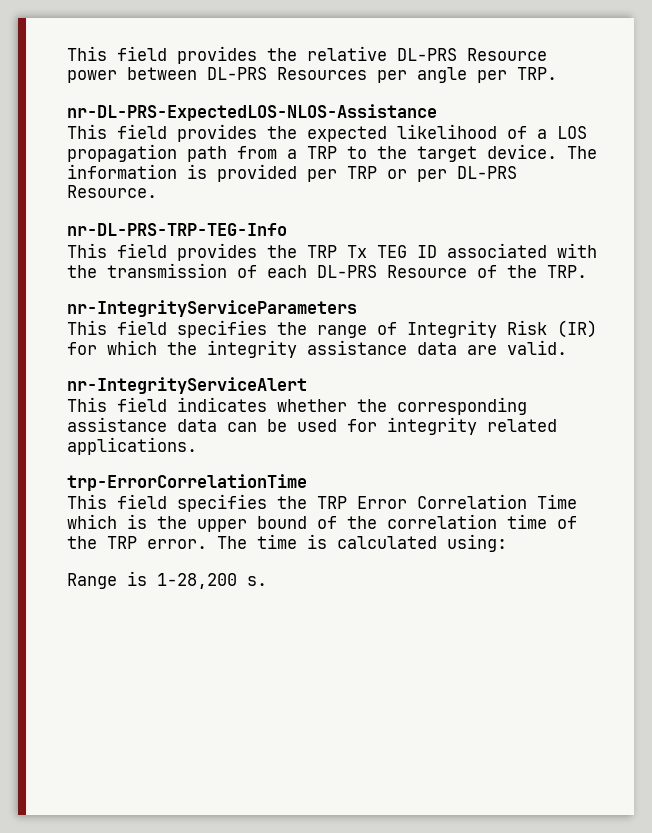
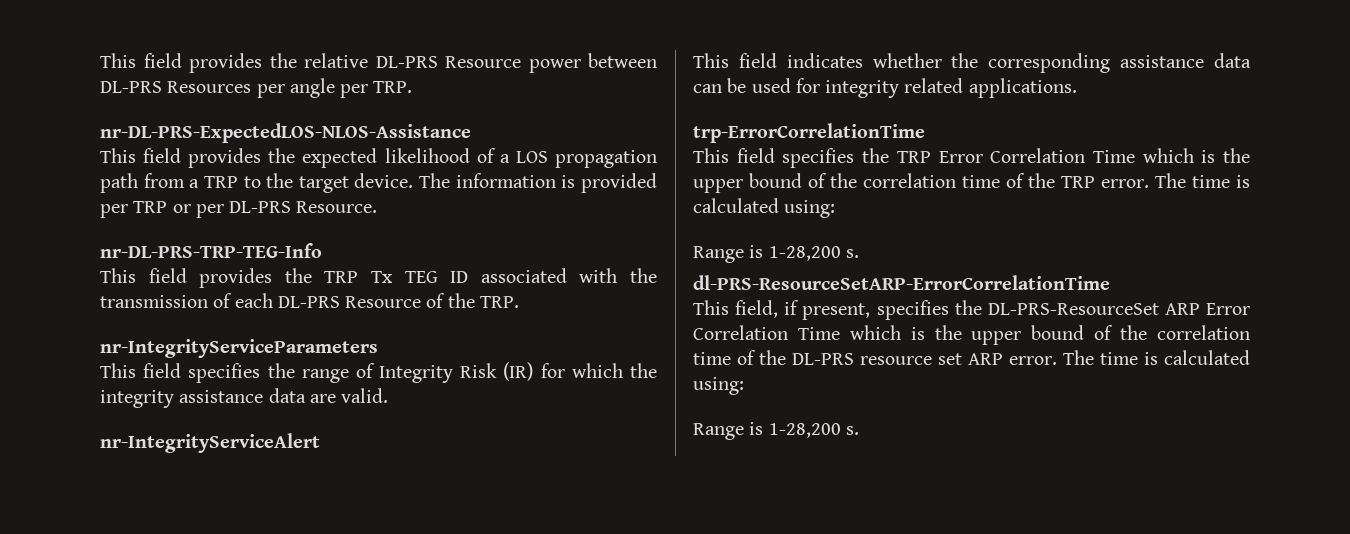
(267, 581) none -> [693,275,1110,290] [693,300,1250,320] [693,325,1250,345] [693,350,1250,365] [693,377,744,395] [693,422,859,440] // dl-PRS-ResourceSetARP-ErrorCorrelationTime // This field, if present, specifies the DL-PRS-ResourceSet ARP Error Correlation Time which is the upper bound of the correlation time of the DL-PRS resource set ARP error. The time is calculated using: // Range is 1-28,200 s.

